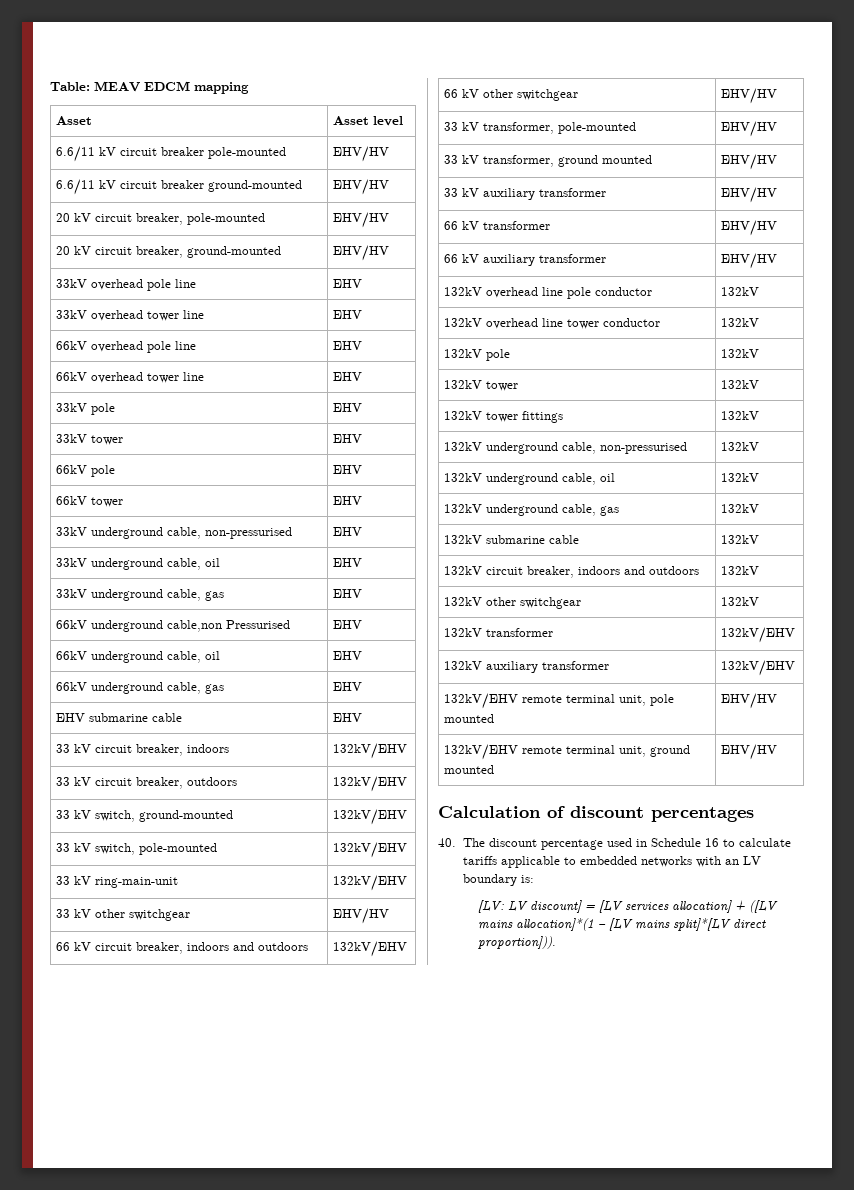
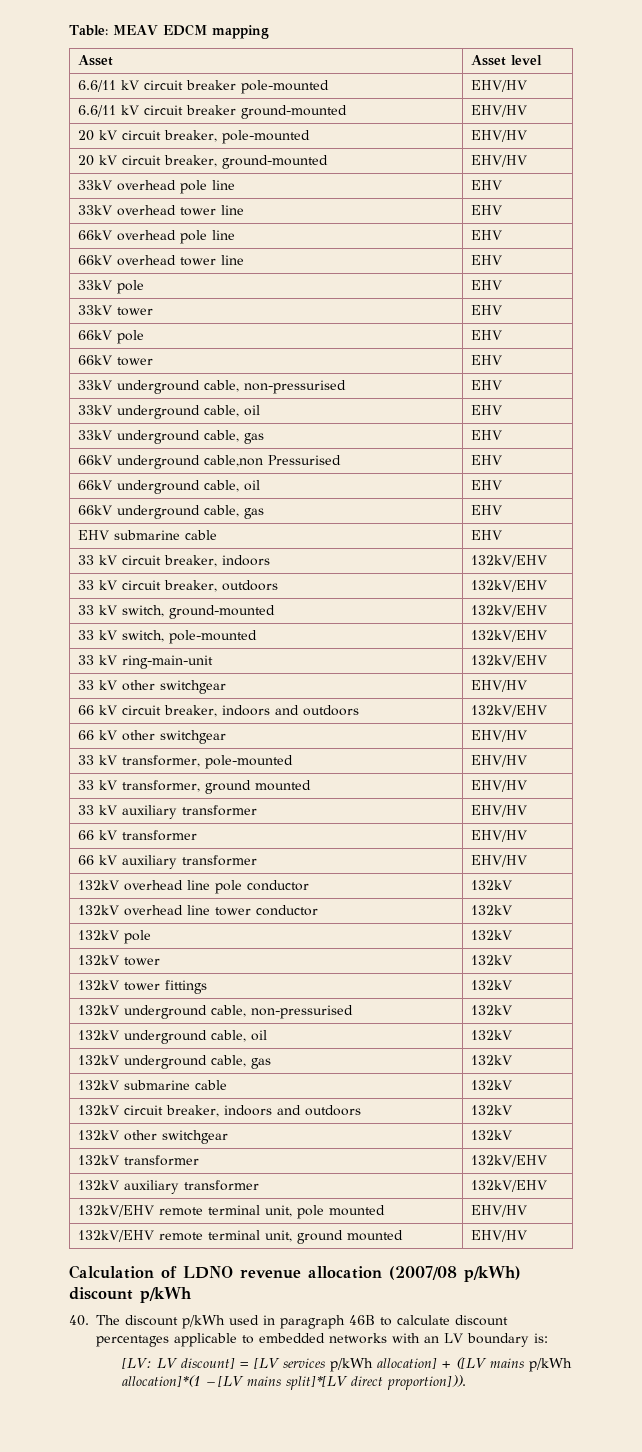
[570,806,754,822] discount percentages -> [183,1266,521,1282] [69,1287,192,1303] LDNO revenue allocation (2007/08 p/kWh) discount p/kWh
[540,839,603,850] percentage -> [182,1315,225,1329] p/kWh
[650,838,791,847] [462,856,497,865] Schedule 16 to calculate tariffs -> [280,1315,508,1329] [96,1335,169,1347] paragraph 46B to calculate discount percentages
(670, 906) none -> [330,1358,374,1372] p/kWh
(514, 924) none -> [529,1358,573,1372] p/kWh

